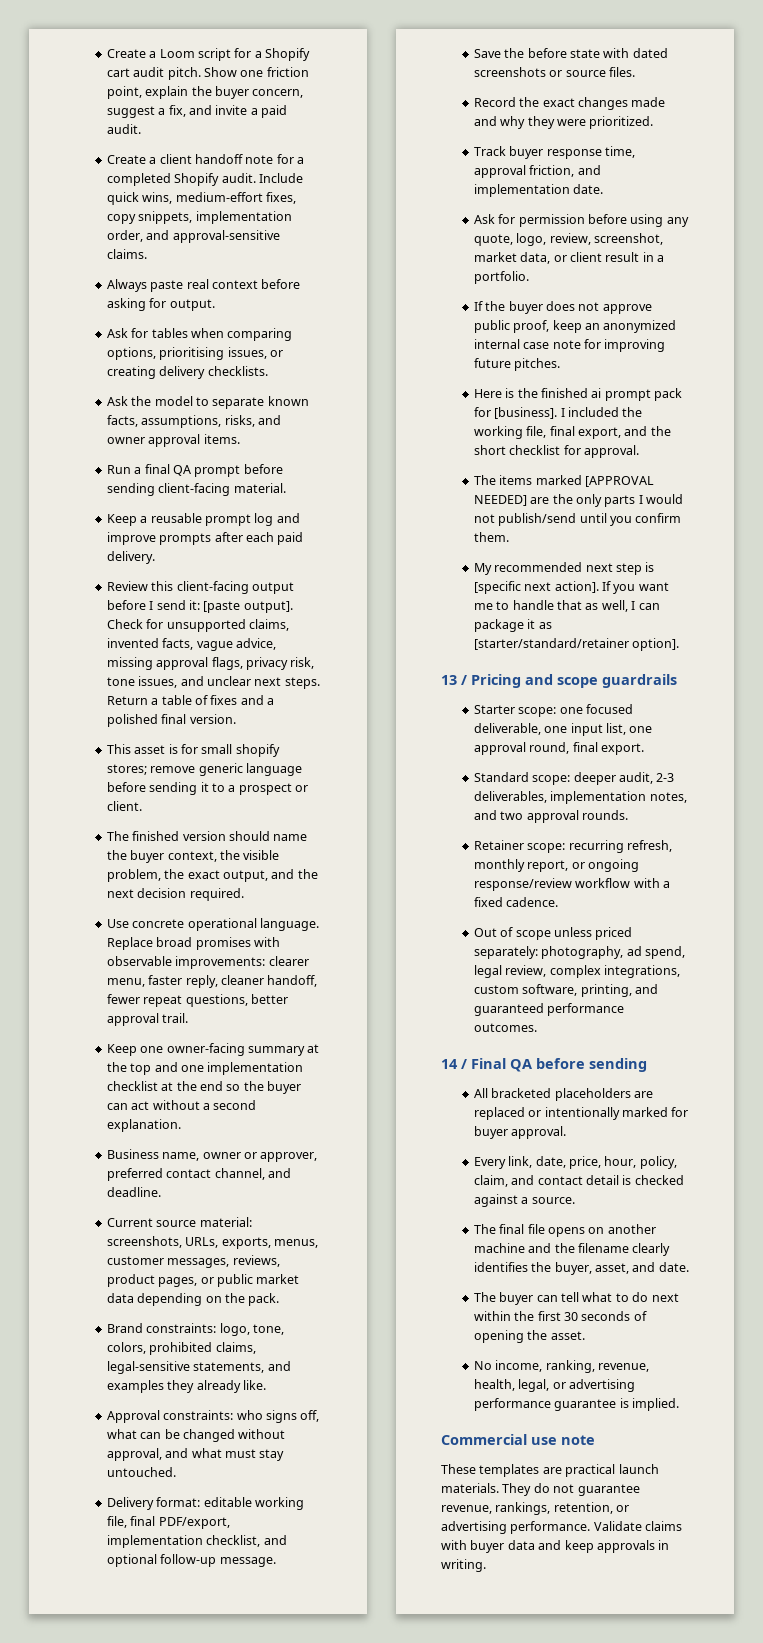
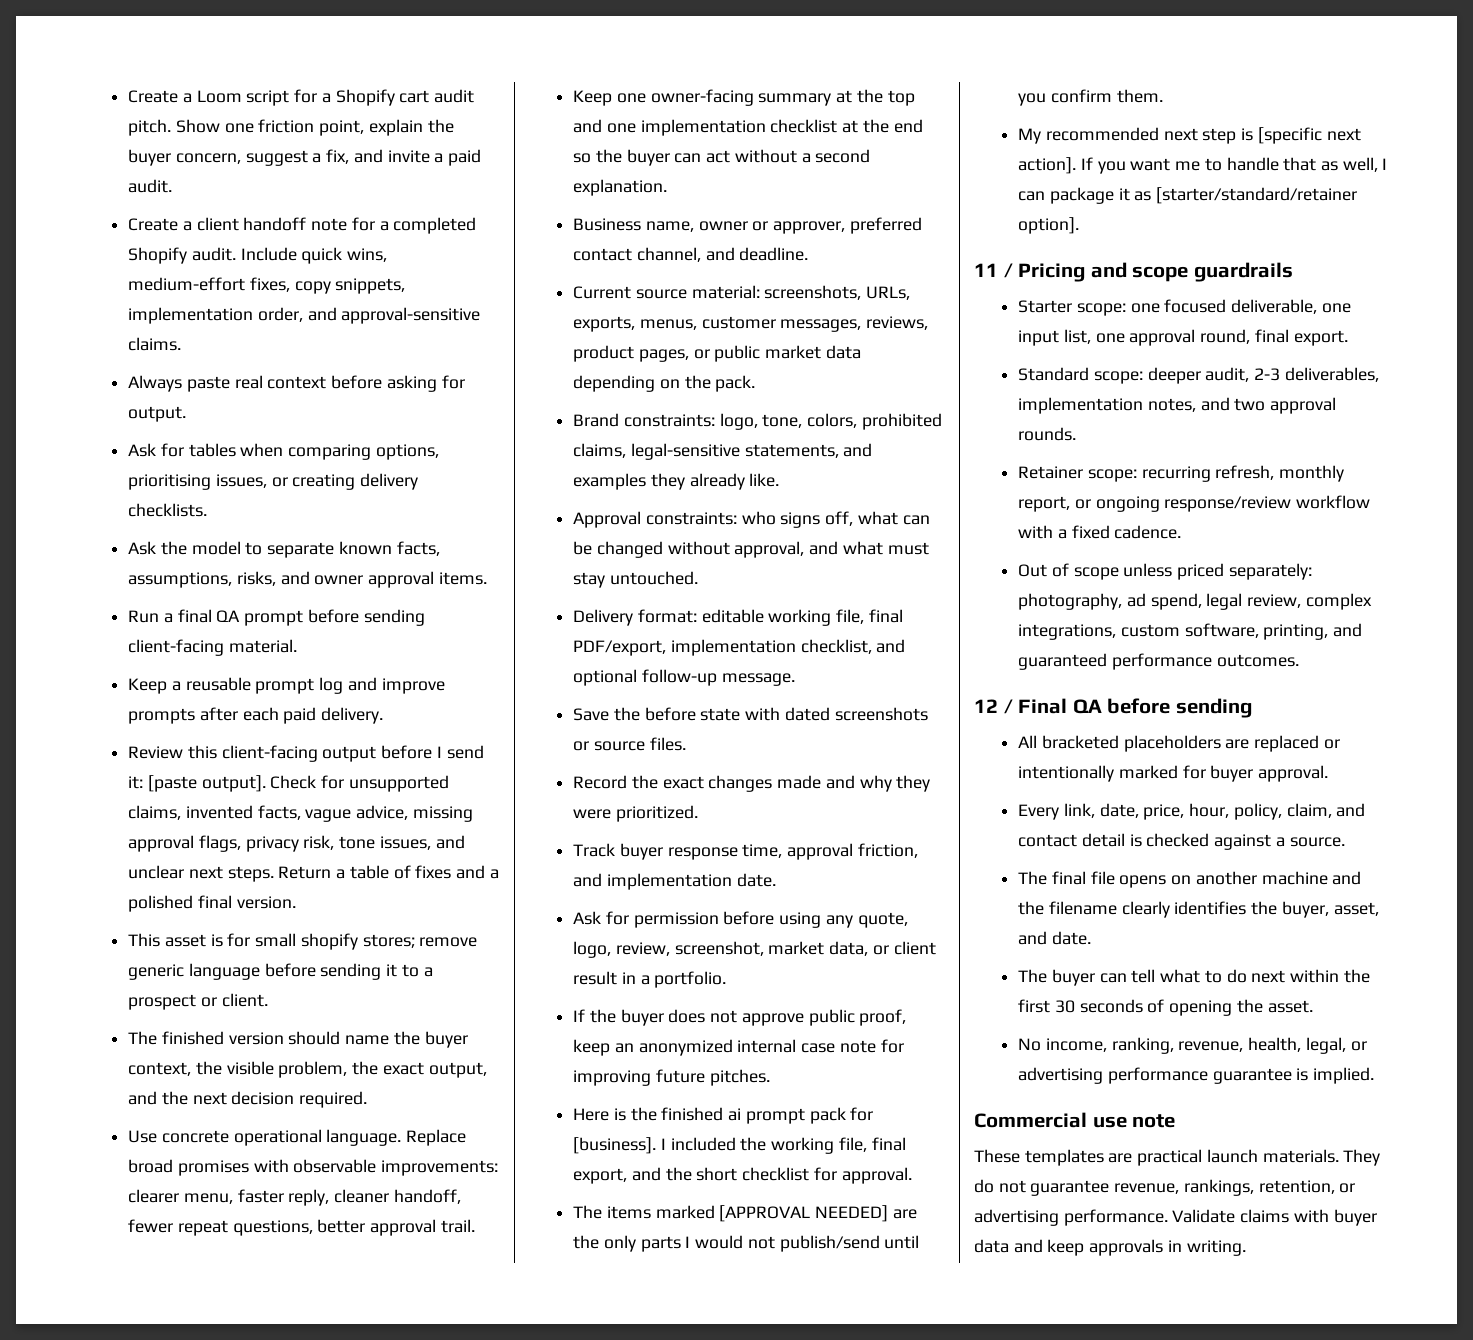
[441,675,457,685] 13 -> [974,263,998,277] 11
[441,1059,458,1069] 14 -> [974,699,998,713] 12

